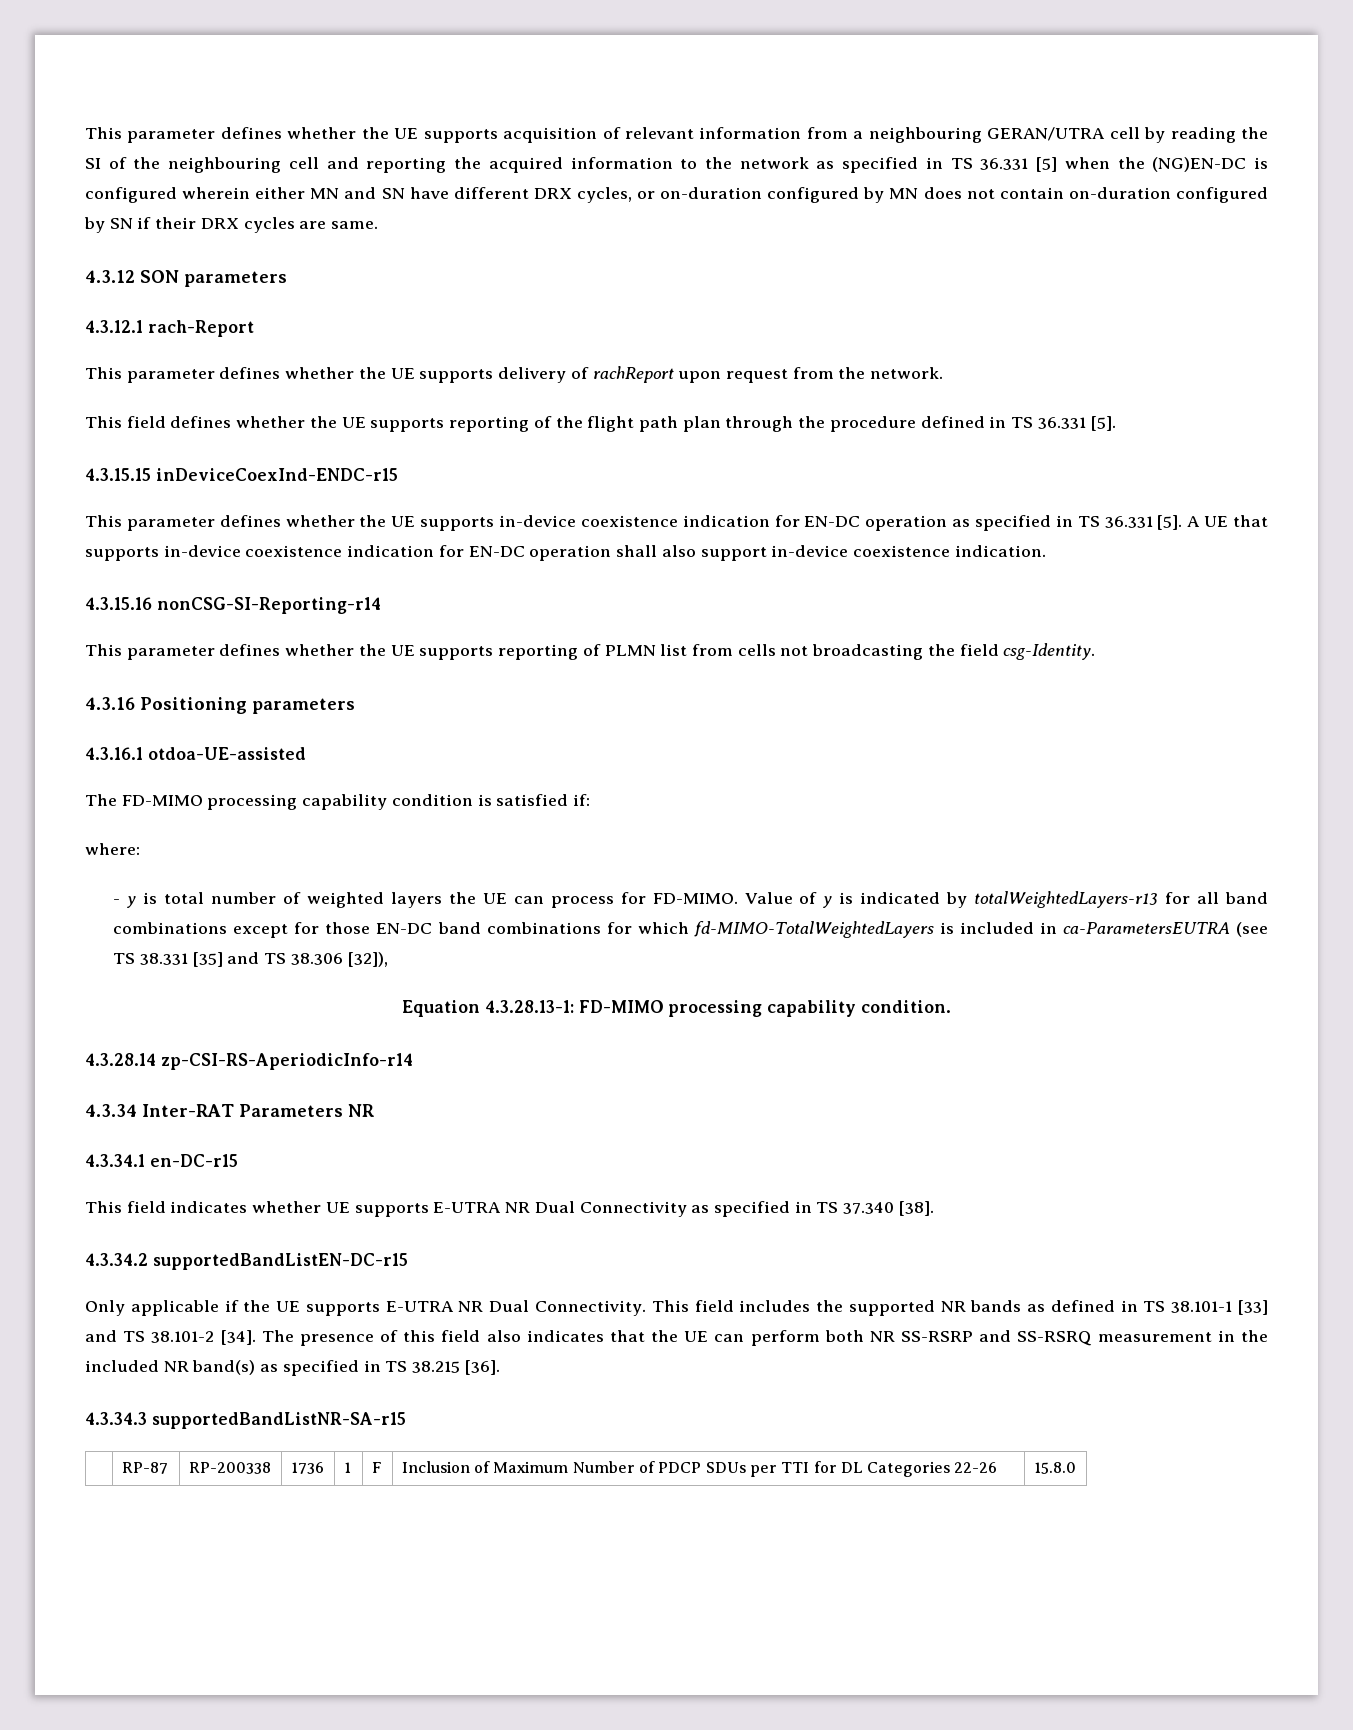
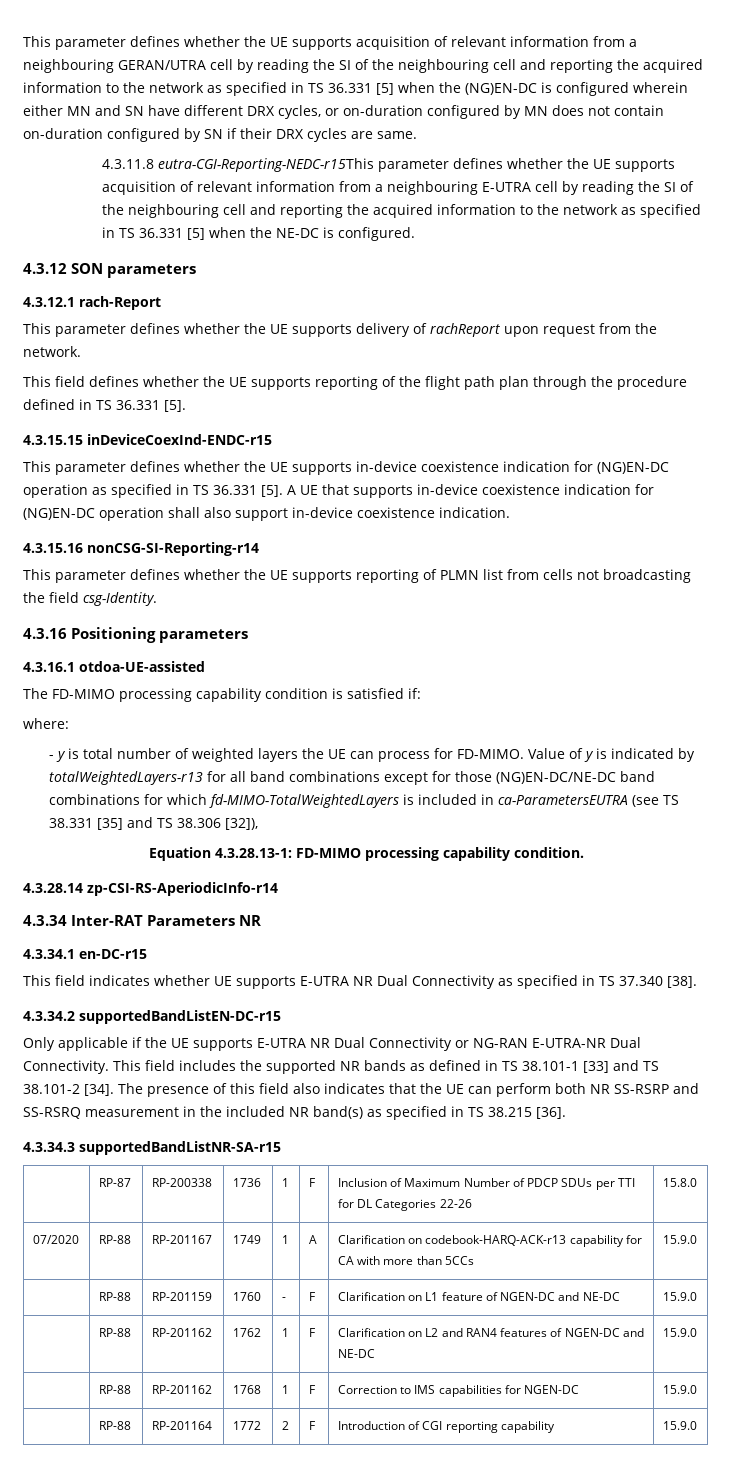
(379, 225) none -> [102,158,676,172] [102,181,695,195] [102,204,702,218] [102,227,416,241] // 4.3.11.8 eutra-CGI-Reporting-NEDC-r15This parameter defines whether the UE supports acquisition of relevant information from a neighbouring E-UTRA cell by reading the SI of the neighbouring cell and reporting the acquired information to the network as specified in TS 36.331 [5] when the NE-DC is configured.
[804,516,861,527] EN-DC -> [597,462,669,474] (NG)EN-DC
[468,546,525,557] EN-DC -> [23,508,95,520] (NG)EN-DC
[376,923,433,934] EN-DC -> [496,772,617,784] (NG)EN-DC/NE-DC
(530, 1306) none -> [369,1037,641,1051] Connectivity or NG-RAN E-UTRA-NR Dual
(1076, 1468) none -> [32,1235,79,1244] [98,1235,131,1244] [151,1235,212,1244] [232,1235,261,1244] [281,1235,289,1244] [308,1235,317,1244] [337,1235,642,1247] [337,1256,474,1265] [662,1235,697,1244] [98,1292,131,1301] [151,1292,212,1301] [232,1292,261,1301] [281,1297,286,1301] [308,1292,315,1301] [337,1292,620,1301] [662,1292,697,1301] [98,1328,131,1337] [151,1328,212,1337] [232,1328,261,1337] [281,1328,289,1337] [308,1328,315,1337] [337,1328,644,1337] [337,1349,375,1358] [662,1328,697,1337] [98,1385,131,1394] [151,1385,212,1394] [232,1385,261,1394] [281,1385,289,1394] [308,1385,315,1394] [337,1385,580,1397] [662,1385,697,1394] [98,1421,131,1430] [151,1421,212,1430] [232,1421,261,1430] [281,1421,289,1430] [308,1421,315,1430] [337,1421,555,1433] [662,1421,697,1430] // 07/2020 | RP-88 | RP-201167 | 1749 | 1 | A | Clarification on codebook-HARQ-ACK-r13 capability for CA with more than 5CCs | 15.9.0 // | RP-88 | RP-201159 | 1760 | - | F | Clarification on L1 feature of NGEN-DC and NE-DC | 15.9.0 // | RP-88 | RP-201162 | 1762 | 1 | F | Clarification on L2 and RAN4 features of NGEN-DC and NE-DC | 15.9.0 // | RP-88 | RP-201162 | 1768 | 1 | F | Correction to IMS capabilities for NGEN-DC | 15.9.0 // | RP-88 | RP-201164 | 1772 | 2 | F | Introduction of CGI reporting capability | 15.9.0

